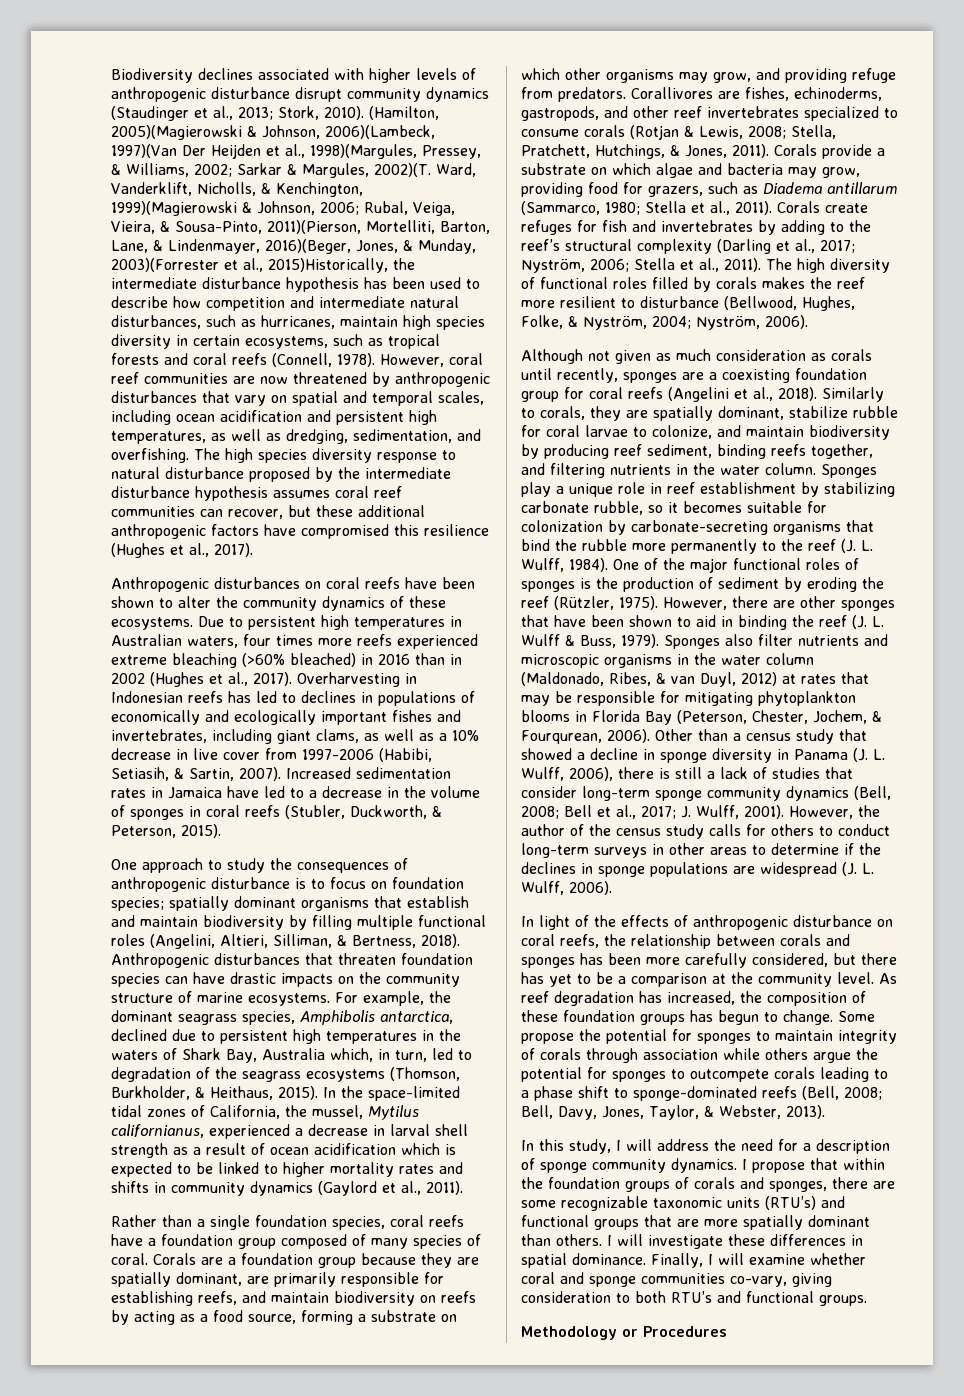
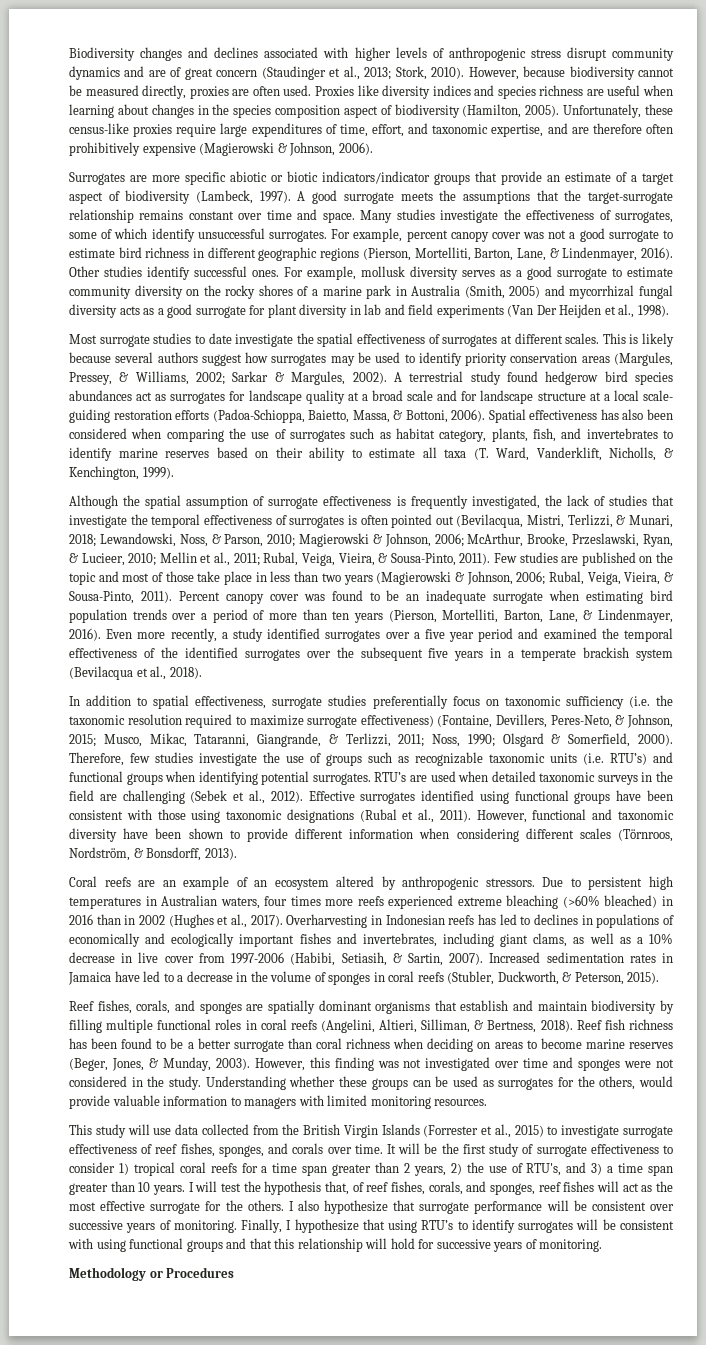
(193, 75) none -> [140,47,209,61] changes and
[211,87,290,99] disturbance -> [530,49,561,58] stress
(489, 94) none -> [124,66,258,80] and are of great concern
[369,106,439,120] [111,125,435,140] [111,144,417,159] (Hamilton, 2005)(Magierowski & Johnson, 2006)(Lambeck, 1997)(Van Der Heijden et al., 1998)(Margules, -> [468,66,675,80] [69,85,673,99] [69,104,673,118] [69,123,674,137] [69,142,373,156] [69,171,674,185] [69,190,673,204] [69,209,673,223] [69,228,673,242] [69,247,673,261] [69,266,673,280] [69,285,673,299] [69,304,669,318] [69,333,674,347] [69,352,673,366] However, because biodiversity cannot be measured directly, proxies are often used. Proxies like diversity indices and species richness are useful when learning about changes in the species composition aspect of biodiversity (Hamilton, 2005). Unfortunately, these census-like proxies require large expenditures of time, effort, and taxonomic expertise, and are therefore often prohibitively expensive (Magierowski & Johnson, 2006). // Surrogates are more specific abiotic or biotic indicators/indicator groups that provide an estimate of a target aspect of biodiversity (Lambeck, 1997). A good surrogate meets the assumptions that the target-surrogate relationship remains constant over time and space. Many studies investigate the effectiveness of surrogates, some of which identify unsuccessful surrogates. For example, percent canopy cover was not a good surrogate to estimate bird richness in different geographic regions (Pierson, Mortelliti, Barton, Lane, & Lindenmayer, 2016). Other studies identify successful ones. For example, mollusk diversity serves as a good surrogate to estimate community diversity on the rocky shores of a marine park in Australia (Smith, 2005) and mycorrhizal fungal diversity acts as a good surrogate for plant diversity in lab and field experiments (Van Der Heijden et al., 1998). // Most surrogate studies to date investigate the spatial effectiveness of surrogates at different scales. This is likely because several authors suggest how surrogates may be used to identify priority conservation areas (Margules,
[374,163,431,177] 2002)(T. -> [352,371,673,385] [69,390,673,404] [69,409,674,423] [69,428,673,442] [69,447,489,461] 2002). A terrestrial study found hedgerow bird species abundances act as surrogates for landscape quality at a broad scale and for landscape structure at a local scale- guiding restoration efforts (Padoa-Schioppa, Baietto, Massa, & Bottoni, 2006). Spatial effectiveness has also been considered when comparing the use of surrogates such as habitat category, plants, fish, and invertebrates to identify marine reserves based on their ability to estimate all taxa (T.
[111,201,237,216] 1999)(Magierowski -> [142,467,174,479] [69,495,674,509] [69,514,673,528] [69,533,673,547] [69,552,673,566] [69,571,452,585] 1999). // Although the spatial assumption of surrogate effectiveness is frequently investigated, the lack of studies that investigate the temporal effectiveness of surrogates is often pointed out (Bevilacqua, Mistri, Terlizzi, & Munari, 2018; Lewandowski, Noss, & Parson, 2010; Magierowski & Johnson, 2006; McArthur, Brooke, Przeslawski, Ryan, & Lucieer, 2010; Mellin et al., 2011; Rubal, Veiga, Vieira, & Sousa-Pinto, 2011). Few studies are published on the topic and most of those take place in less than two years (Magierowski
[267,220,490,234] [111,239,476,254] [111,258,415,273] [111,277,480,292] [111,296,459,311] [111,315,485,330] [111,334,440,349] [111,353,483,367] [111,372,490,387] [111,391,484,406] [111,410,437,425] [111,429,481,444] [111,448,456,463] [111,467,451,482] [111,486,402,501] [111,505,425,519] [111,524,489,539] [111,543,253,558] [111,577,475,592] [111,596,446,611] [111,617,193,630] 2011)(Pierson, Mortelliti, Barton, Lane, & Lindenmayer, 2016)(Beger, Jones, & Munday, 2003)(Forrester et al., 2015)Historically, the intermediate disturbance hypothesis has been used to describe how competition and intermediate natural disturbances, such as hurricanes, maintain high species diversity in certain ecosystems, such as tropical forests and coral reefs (Connell, 1978). However, coral reef communities are now threatened by anthropogenic disturbances that vary on spatial and temporal scales, including ocean acidification and persistent high temperatures, as well as dredging, sedimentation, and overfishing. The high species diversity response to natural disturbance proposed by the intermediate disturbance hypothesis assumes coral reef communities can recover, but these additional anthropogenic factors have compromised this resilience (Hughes et al., 2017). // Anthropogenic disturbances on coral reefs have been shown to alter the community dynamics of these ecosystems. -> [140,590,674,604] [69,609,673,623] [69,628,673,642] [69,647,674,661] [69,666,202,680] [69,695,674,709] [69,714,673,728] [69,733,673,747] [69,752,673,766] [69,771,673,785] [69,790,673,804] [69,809,674,823] [69,828,674,842] [69,847,237,861] [69,876,535,890] 2011). Percent canopy cover was found to be an inadequate surrogate when estimating bird population trends over a period of more than ten years (Pierson, Mortelliti, Barton, Lane, & Lindenmayer, 2016). Even more recently, a study identified surrogates over a five year period and examined the temporal effectiveness of the identified surrogates over the subsequent five years in a temperate brackish system (Bevilacqua et al., 2018). // In addition to spatial effectiveness, surrogate studies preferentially focus on taxonomic sufficiency (i.e. the taxonomic resolution required to maximize surrogate effectiveness) (Fontaine, Devillers, Peres-Neto, & Johnson, 2015; Musco, Mikac, Tataranni, Giangrande, & Terlizzi, 2011; Noss, 1990; Olsgard & Somerfield, 2000). Therefore, few studies investigate the use of groups such as recognizable taxonomic units (i.e. RTU’s) and functional groups when identifying potential surrogates. RTU’s are used when detailed taxonomic surveys in the field are challenging (Sebek et al., 2012). Effective surrogates identified using functional groups have been consistent with those using taxonomic designations (Rubal et al., 2011). However, functional and taxonomic diversity have been shown to provide different information when considering different scales (Törnroos, Nordström, & Bonsdorff, 2013). // Coral reefs are an example of an ecosystem altered by anthropogenic stressors.
[111,858,408,873] [111,877,464,892] [111,897,164,911] One approach to study the consequences of anthropogenic disturbance is to focus on foundation species; -> [69,1000,264,1014] Reef fishes, corals, and sponges are
(145, 940) none -> [245,1019,317,1030] in coral reefs
[111,953,473,968] [111,972,460,987] [111,991,451,1006] [111,1010,453,1025] [111,1029,461,1044] [111,1048,472,1063] [111,1067,460,1082] [111,1086,460,1101] [111,1105,419,1120] [111,1124,468,1139] [111,1143,456,1158] [111,1162,463,1177] [111,1181,463,1196] [111,1215,464,1230] [111,1234,481,1249] [111,1253,479,1268] [111,1272,444,1287] [111,1291,476,1306] [111,1310,457,1325] [521,68,896,83] [521,87,882,102] [521,106,898,121] [521,125,836,140] [521,144,885,159] [521,163,860,178] [521,182,897,197] [521,201,868,215] [521,220,871,235] [521,239,855,254] [521,258,890,273] [521,277,865,292] [521,296,855,311] [521,315,808,330] [521,349,872,364] [521,368,867,383] [521,387,884,402] [521,406,898,421] [521,425,890,440] [521,444,873,459] [521,463,877,478] [521,482,895,497] [521,501,827,515] [521,520,874,535] [521,539,873,554] [521,558,859,573] [521,577,884,592] [521,596,895,611] [521,615,884,630] [521,634,888,649] [521,653,814,668] [521,672,869,687] [521,691,856,706] [521,710,882,725] [521,729,867,744] [521,748,885,763] [521,767,853,781] [521,786,891,801] [521,805,880,819] [521,824,890,839] [521,843,881,858] [521,862,874,877] [521,881,612,895] [521,915,893,930] [521,934,850,949] [521,953,897,968] [521,972,897,987] [521,991,866,1006] [521,1010,875,1025] [521,1029,897,1044] [521,1048,878,1063] [521,1067,888,1082] [521,1086,882,1101] [521,1105,825,1120] [521,1139,890,1154] [521,1158,885,1173] [521,1177,895,1192] [521,1196,845,1211] [521,1215,870,1230] [521,1234,863,1249] [521,1253,866,1268] [521,1272,832,1287] [521,1291,867,1306] Anthropogenic disturbances that threaten foundation species can have drastic impacts on the community structure of marine ecosystems. For example, the dominant seagrass species, Amphibolis antarctica, declined due to persistent high temperatures in the waters of Shark Bay, Australia which, in turn, led to degradation of the seagrass ecosystems (Thomson, Burkholder, & Heithaus, 2015). In the space-limited tidal zones of California, the mussel, Mytilus californianus, experienced a decrease in larval shell strength as a result of ocean acidification which is expected to be linked to higher mortality rates and shifts in community dynamics (Gaylord et al., 2011). // Rather than a single foundation species, coral reefs have a foundation group composed of many species of coral. Corals are a foundation group because they are spatially dominant, are primarily responsible for establishing reefs, and maintain biodiversity on reefs by acting as a food source, forming a substrate on which other organisms may grow, and providing refuge from predators. Corallivores are fishes, echinoderms, gastropods, and other reef invertebrates specialized to consume corals (Rotjan & Lewis, 2008; Stella, Pratchett, Hutchings, & Jones, 2011). Corals provide a substrate on which algae and bacteria may grow, providing food for grazers, such as Diadema antillarum (Sammarco, 1980; Stella et al., 2011). Corals create refuges for fish and invertebrates by adding to the reef’s structural complexity (Darling et al., 2017; Nyström, 2006; Stella et al., 2011). The high diversity of functional roles filled by corals makes the reef more resilient to disturbance (Bellwood, Hughes, Folke, & Nyström, 2004; Nyström, 2006). // Although not given as much consideration as corals until recently, sponges are a coexisting foundation group for coral reefs (Angelini et al., 2018). Similarly to corals, they are spatially dominant, stabilize rubble for coral larvae to colonize, and maintain biodiversity by producing reef sediment, binding reefs together, and filtering nutrients in the water column. Sponges play a unique role in reef establishment by stabilizing carbonate rubble, so it becomes suitable for colonization by carbonate-secreting organisms that bind the rubble more permanently to the reef (J. L. Wulff, 1984). One of the major functional roles of sponges is the production of sediment by eroding the reef (Rützler, 1975). However, there are other sponges that have been shown to aid in binding the reef (J. L. Wulff & Buss, 1979). Sponges also filter nutrients and microscopic organisms in the water column (Maldonado, Ribes, & van Duyl, 2012) at rates that may be responsible for mitigating phytoplankton blooms in Florida Bay (Peterson, Chester, Jochem, & Fourqurean, 2006). Other than a census study that showed a decline in sponge diversity in Panama (J. L. Wulff, 2006), there is still a lack of studies that consider long-term sponge community dynamics (Bell, 2008; Bell et al., 2017; J. Wulff, 2001). However, the author of the census study calls for others to conduct long-term surveys in other areas to determine if the declines in sponge populations are widespread (J. L. Wulff, 2006). // In light of the effects of anthropogenic disturbance on coral reefs, the relationship between corals and sponges has been more carefully considered, but there has yet to be a comparison at the community level. As reef degradation has increased, the composition of these foundation groups has begun to change. Some propose the potential for sponges to maintain integrity of corals through association while others argue the potential for sponges to outcompete corals leading to a phase shift to sponge-dominated reefs (Bell, 2008; Bell, Davy, Jones, Taylor, & Webster, 2013). // In this study, I will address the need for a description of sponge community dynamics. I propose that within the foundation groups of corals and sponges, there are some recognizable taxonomic units (RTU’s) and functional groups that are more spatially dominant than others. I will investigate these differences in spatial dominance. Finally, I will examine whether coral and sponge communities co-vary, giving consideration to both RTU’s and functional groups. -> [576,1019,673,1030] [69,1038,673,1052] [69,1057,674,1071] [69,1076,673,1090] [69,1095,488,1109] [69,1124,673,1138] [69,1143,673,1157] [69,1162,674,1176] [69,1181,673,1195] [69,1200,674,1214] [69,1219,674,1233] [68,1238,603,1252] Reef fish richness has been found to be a better surrogate than coral richness when deciding on areas to become marine reserves (Beger, Jones, & Munday, 2003). However, this finding was not investigated over time and sponges were not considered in the study. Understanding whether these groups can be used as surrogates for the others, would provide valuable information to managers with limited monitoring resources. // This study will use data collected from the British Virgin Islands (Forrester et al., 2015) to investigate surrogate effectiveness of reef fishes, sponges, and corals over time. It will be the first study of surrogate effectiveness to consider 1) tropical coral reefs for a time span greater than 2 years, 2) the use of RTU's, and 3) a time span greater than 10 years. I will test the hypothesis that, of reef fishes, corals, and sponges, reef fishes will act as the most effective surrogate for the others. I also hypothesize that surrogate performance will be consistent over successive years of monitoring. Finally, I hypothesize that using RTU’s to identify surrogates will be consistent with using functional groups and that this relationship will hold for successive years of monitoring.

